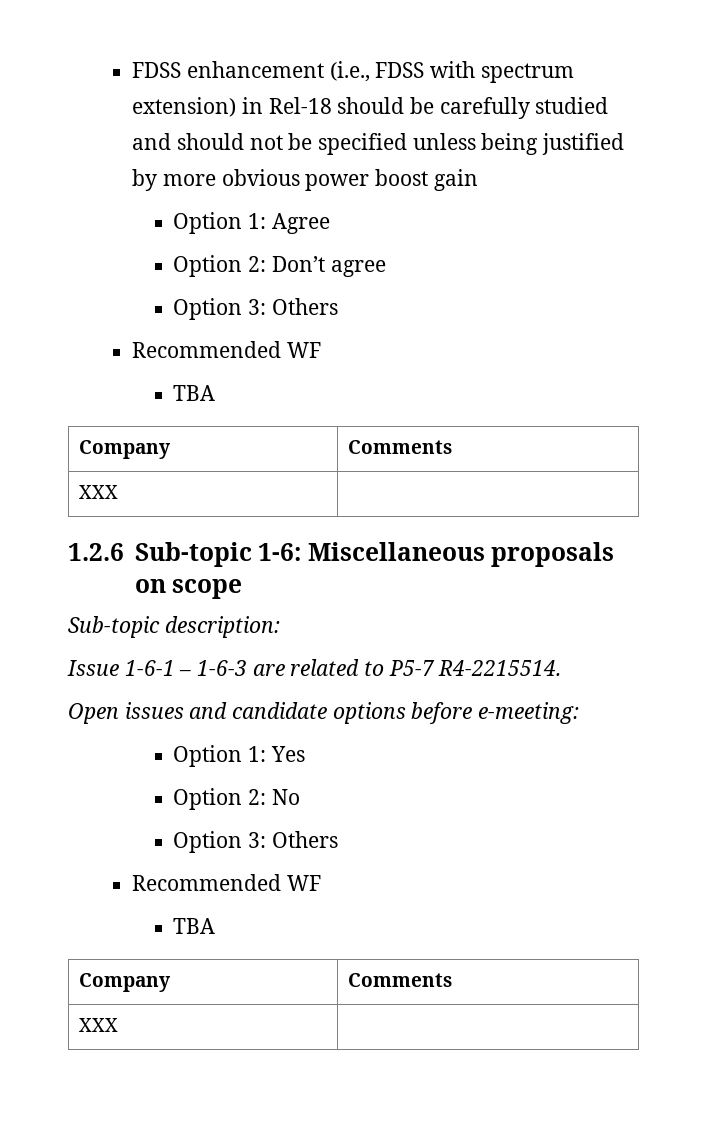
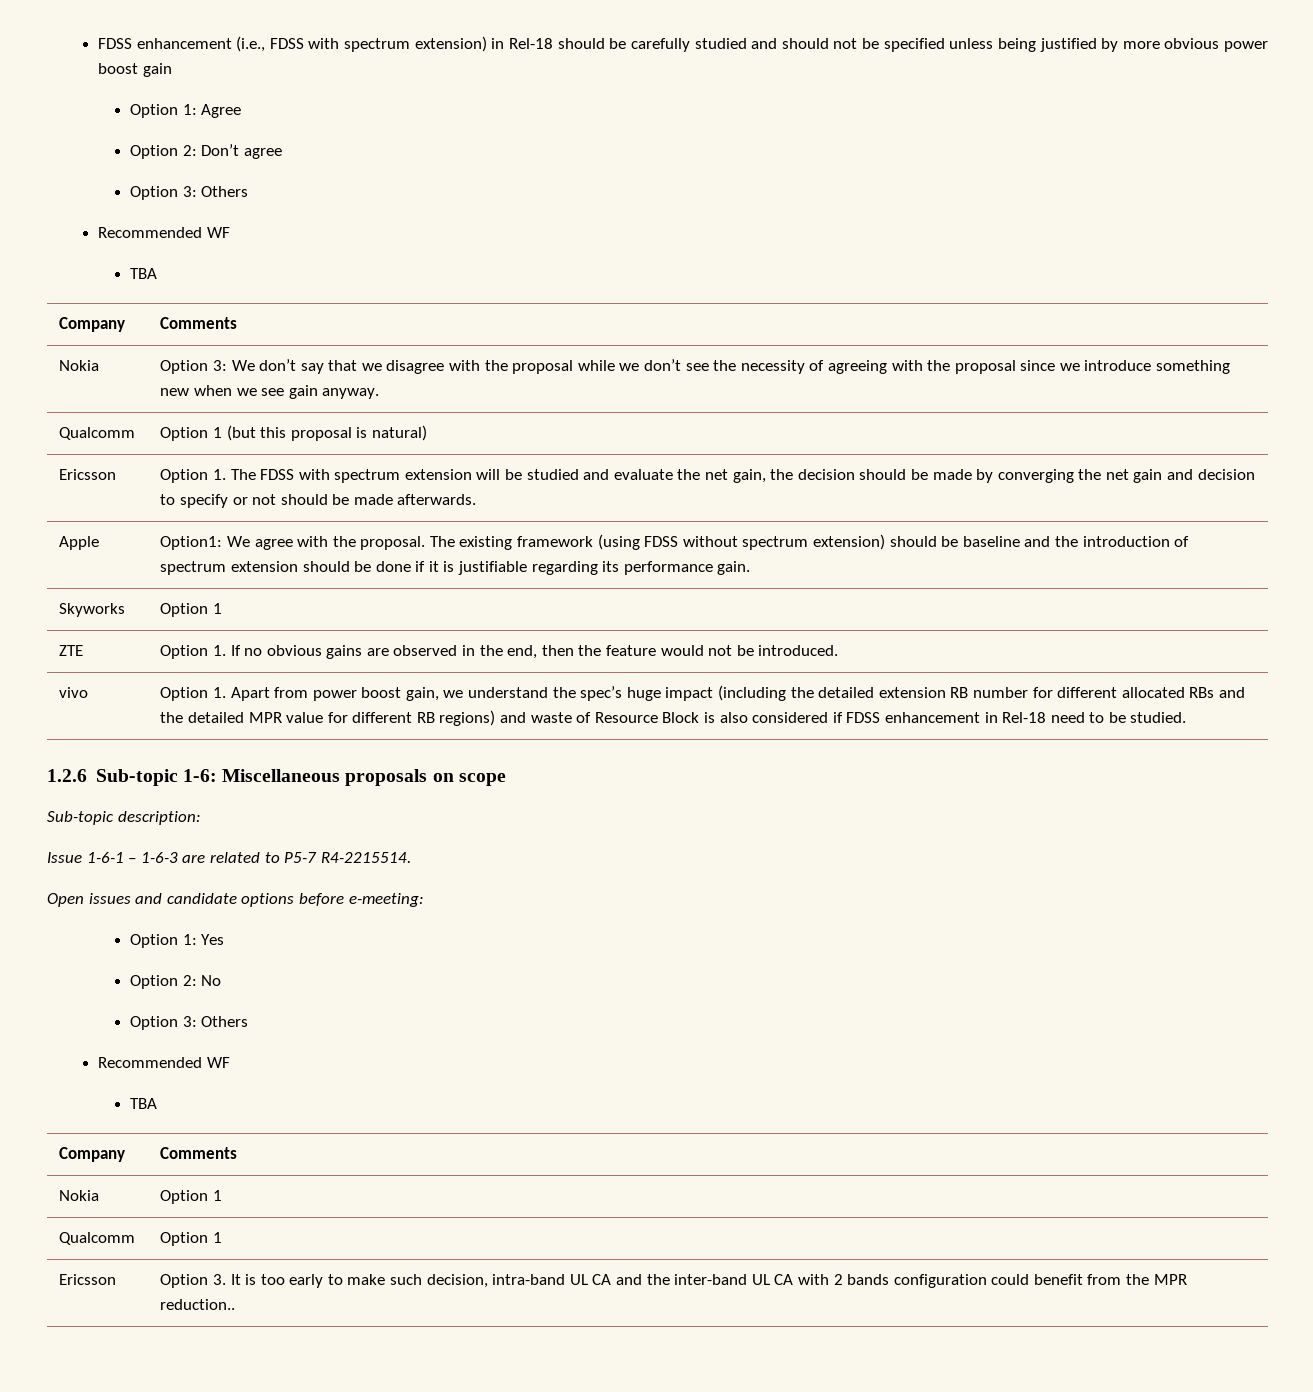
[79,485,119,499] XXX | -> [59,360,100,371] [160,359,1231,374] [160,385,380,399] [59,427,136,440] [160,425,427,441] [59,469,117,480] [160,469,1255,483] [160,494,477,508] [59,536,100,550] [160,534,1190,550] [160,561,751,575] [59,603,126,617] [160,603,222,617] [59,645,84,656] [160,645,839,659] [59,687,89,698] [160,685,1245,701] [160,710,1187,726] Nokia | Option 3: We don’t say that we disagree with the proposal while we don’t see the necessity of agreeing with the proposal since we introduce something new when we see gain anyway. // Qualcomm | Option 1 (but this proposal is natural) // Ericsson | Option 1. The FDSS with spectrum extension will be studied and evaluate the net gain, the decision should be made by converging the net gain and decision to specify or not should be made afterwards. // Apple | Option1: We agree with the proposal. The existing framework (using FDSS without spectrum extension) should be baseline and the introduction of spectrum extension should be done if it is justifiable regarding its performance gain. // Skyworks | Option 1 // ZTE | Option 1. If no obvious gains are observed in the end, then the feature would not be introduced. // vivo | Option 1. Apart from power boost gain, we understand the spec’s huge impact (including the detailed extension RB number for different allocated RBs and the detailed MPR value for different RB regions) and waste of Resource Block is also considered if FDSS enhancement in Rel-18 need to be studied.
[79,1018,119,1032] XXX | -> [59,1190,100,1201] [160,1190,222,1204] [59,1232,136,1245] [160,1232,222,1246] [59,1274,117,1285] [160,1274,1187,1288] [160,1299,236,1310] Nokia | Option 1 // Qualcomm | Option 1 // Ericsson | Option 3. It is too early to make such decision, intra-band UL CA and the inter-band UL CA with 2 bands configuration could benefit from the MPR reduction..

